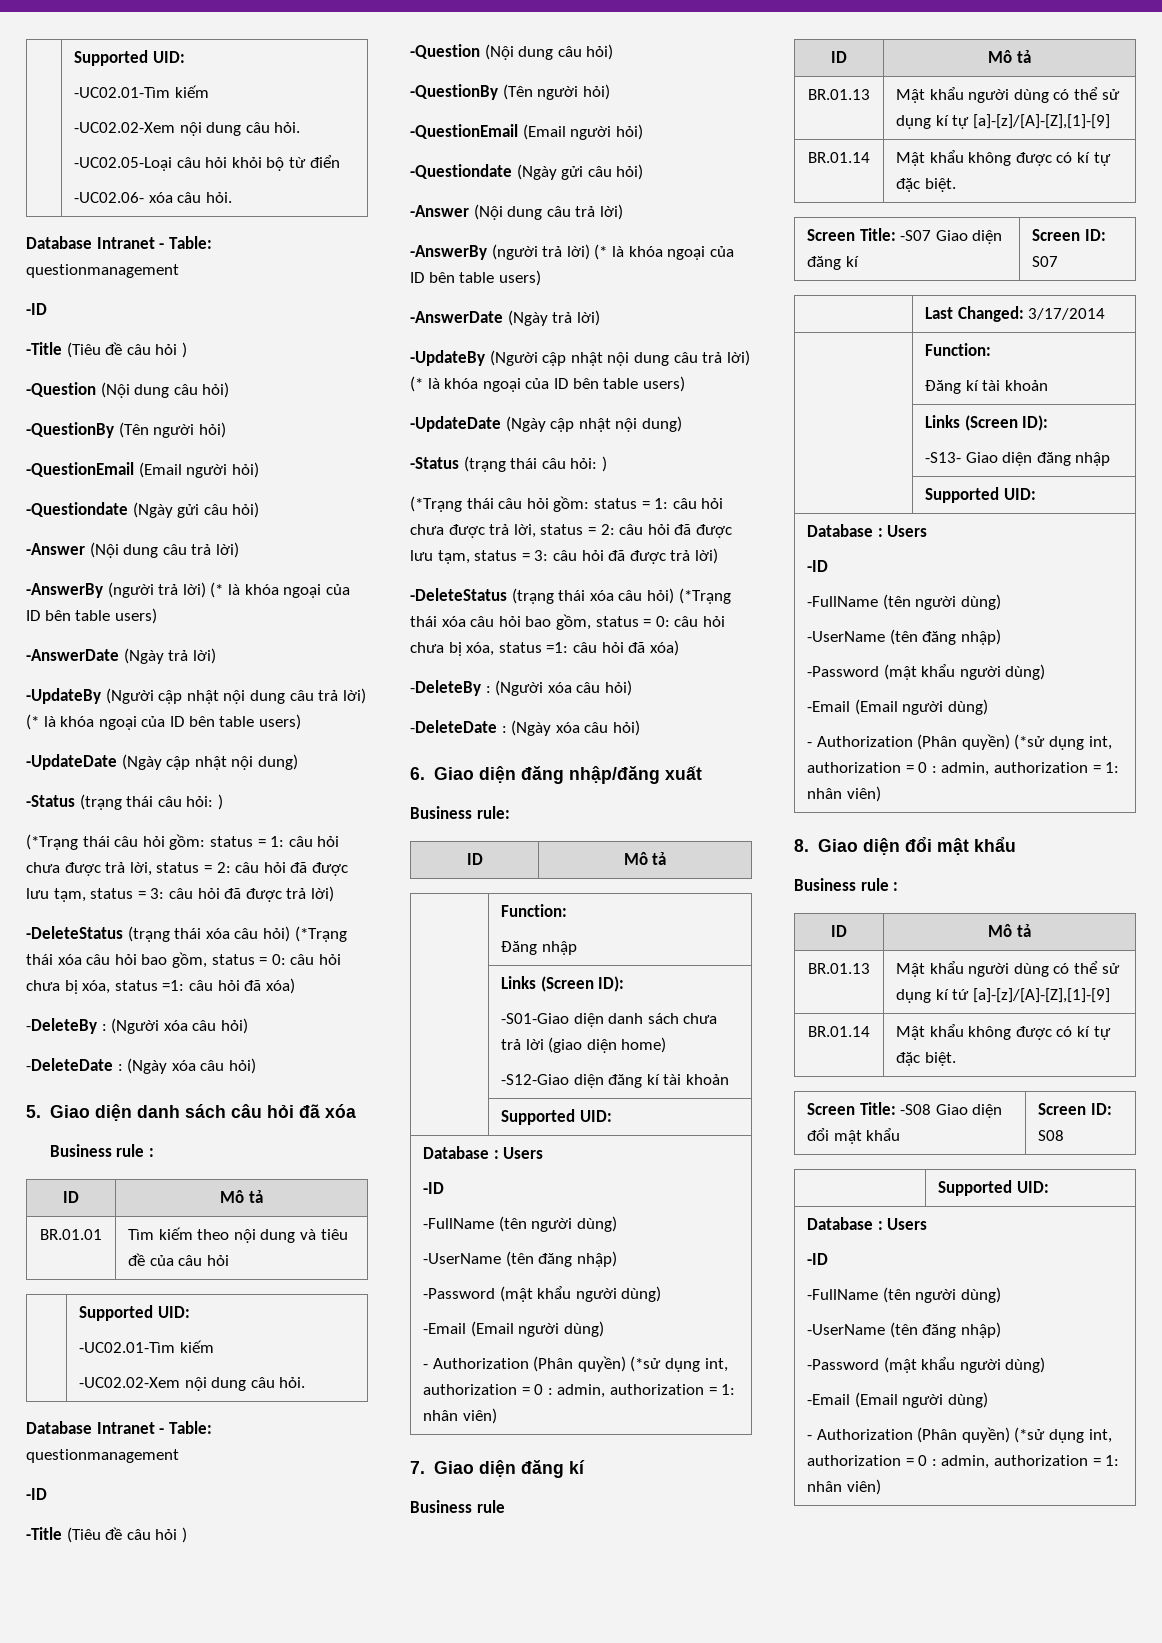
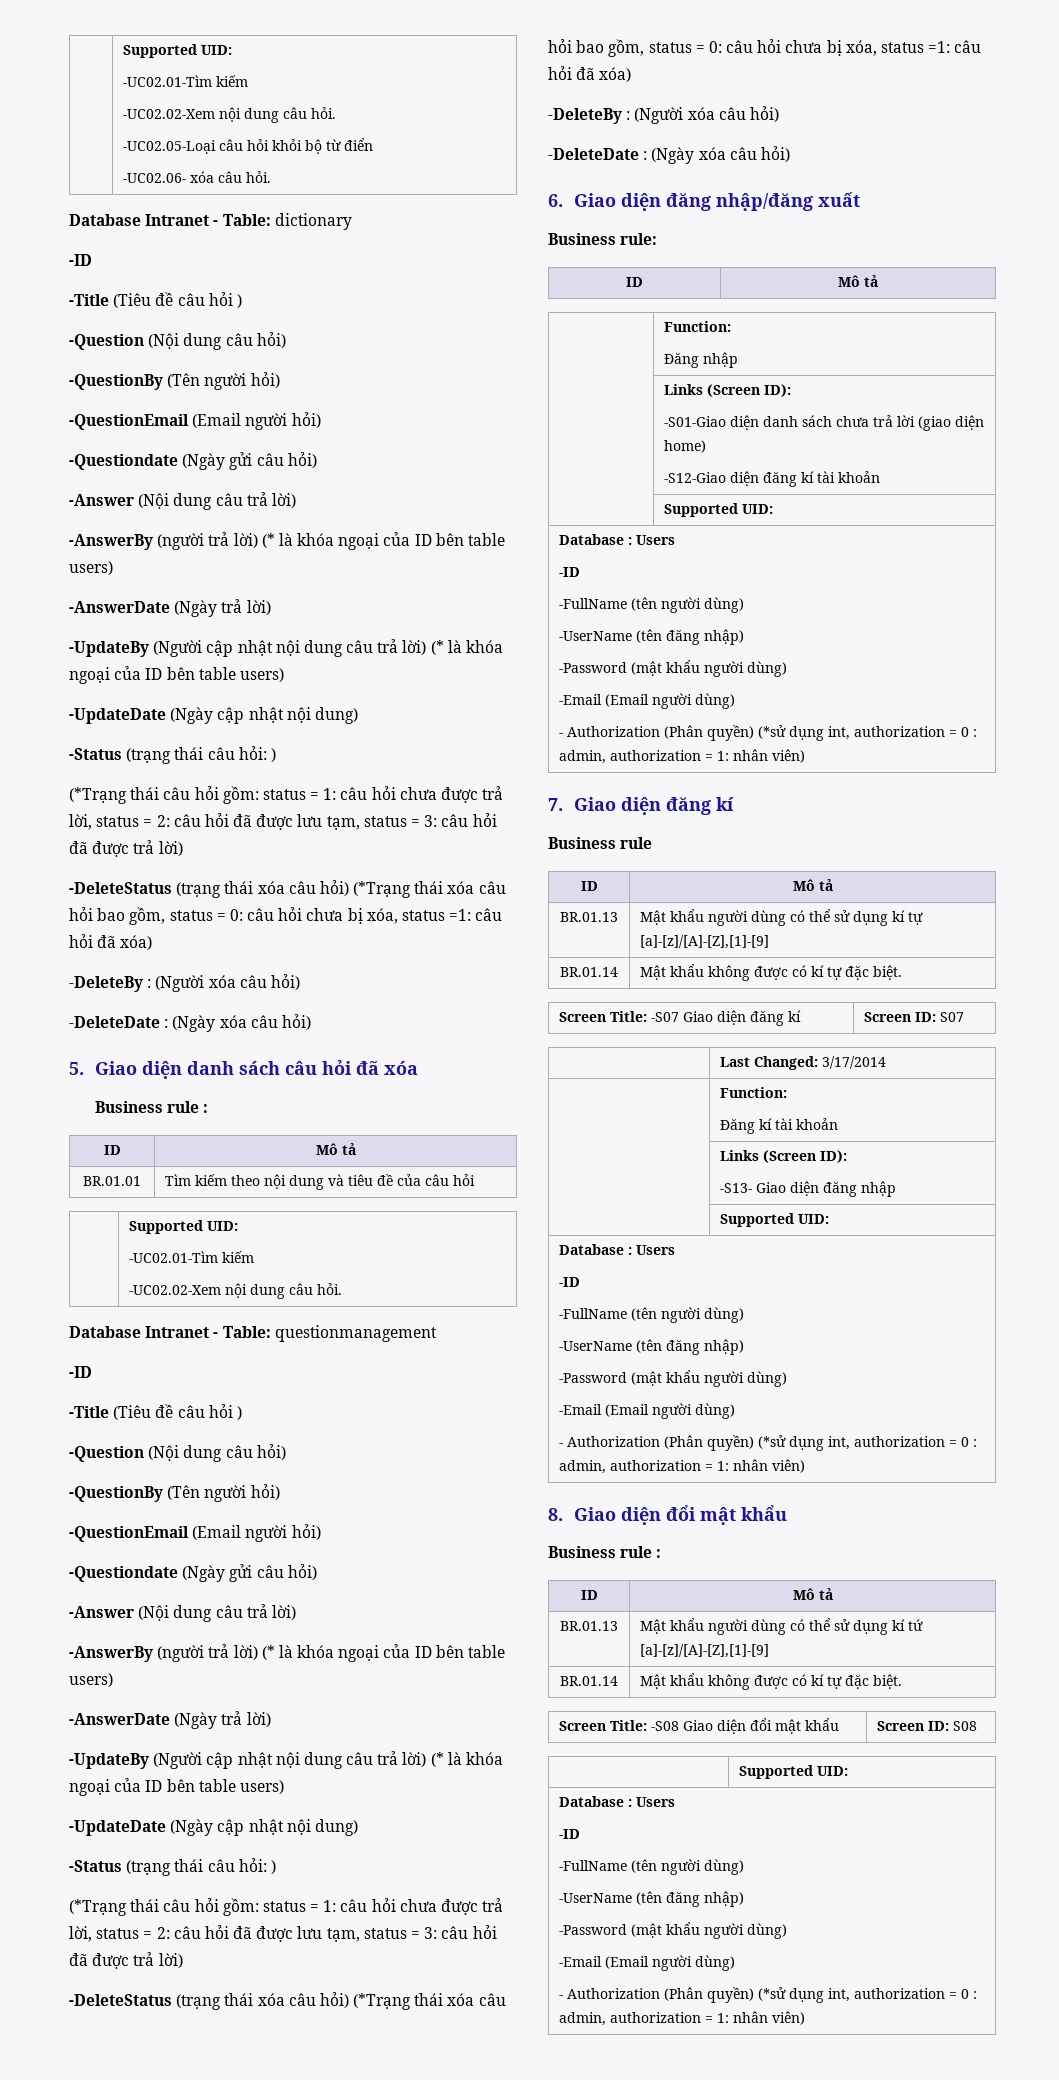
[26,264,179,278] questionmanagement -> [274,213,352,230] dictionary

